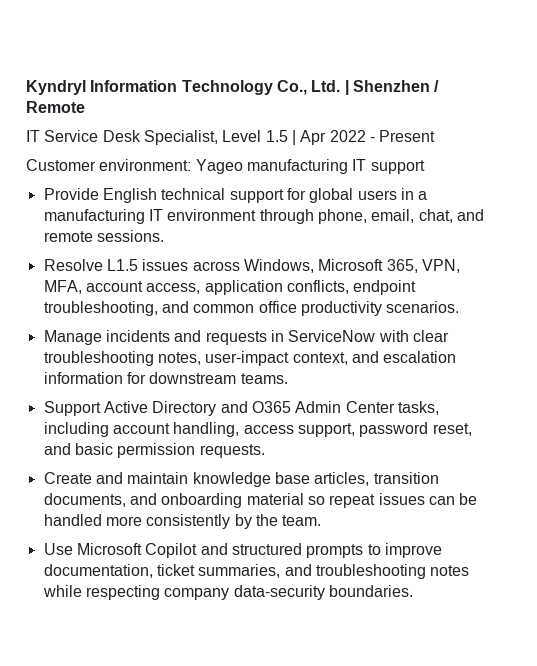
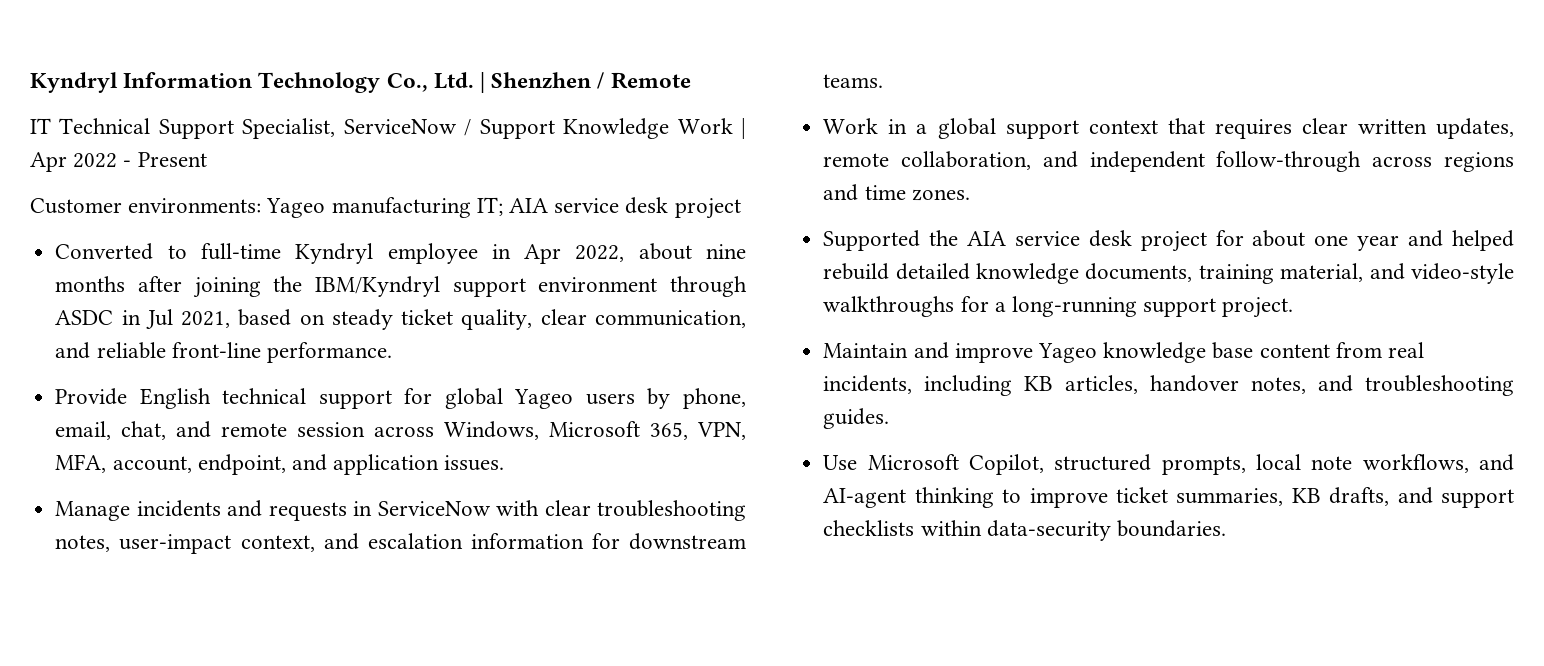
[44,130,288,145] Service Desk Specialist, Level 1.5 -> [59,118,733,139] Technical Support Specialist, ServiceNow / Support Knowledge Work
[99,159,192,171] environment: -> [128,198,262,213] environments:
[352,159,425,174] IT support -> [476,197,741,219] [55,243,746,264] [55,276,747,298] [55,309,746,330] [55,342,392,363] IT; AIA service desk project // Converted to full-time Kyndryl employee in Apr 2022, about nine months after joining the IBM/Kyndryl support environment through ASDC in Jul 2021, based on steady ticket quality, clear communication, and reliable front-line performance.
[357,188,428,200] [43,209,314,224] users in a manufacturing IT environment through -> [514,388,671,409] Yageo users by
[96,230,164,242] [43,259,189,271] sessions. // Resolve L1.5 issues -> [297,422,366,437] session
[85,280,417,295] [43,301,460,316] account access, application conflicts, endpoint troubleshooting, and common office productivity scenarios. -> [112,454,505,475] account, endpoint, and application issues.
[43,401,439,416] [43,422,472,437] [43,443,265,458] [43,472,439,487] [43,493,478,508] [43,514,322,529] [43,543,364,558] Support Active Directory and O365 Admin Center tasks, including account handling, access support, password reset, and basic permission requests. // Create and maintain knowledge base articles, transition documents, and onboarding material so repeat issues can be handled more consistently by the team. // Use Microsoft Copilot and structured prompts -> [823,118,1514,139] [823,151,1514,172] [823,184,970,201] [823,230,1514,252] [823,263,1514,284] [823,296,1294,318] [823,342,1424,363] [823,375,1514,396] [823,408,890,429] [823,454,1514,475] [823,487,994,508] Work in a global support context that requires clear written updates, remote collaboration, and independent follow-through across regions and time zones. // Supported the AIA service desk project for about one year and helped rebuild detailed knowledge documents, training material, and video-style walkthroughs for a long-running support project. // Maintain and improve Yageo knowledge base content from real incidents, including KB articles, handover notes, and troubleshooting guides. // Use Microsoft Copilot, structured prompts, local note workflows, and AI-agent thinking
[43,564,153,578] documentation, -> (1108, 498) none
[284,564,470,579] [42,585,230,600] and troubleshooting notes while respecting company -> [1291,487,1514,508] [823,520,982,536] KB drafts, and support checklists within

